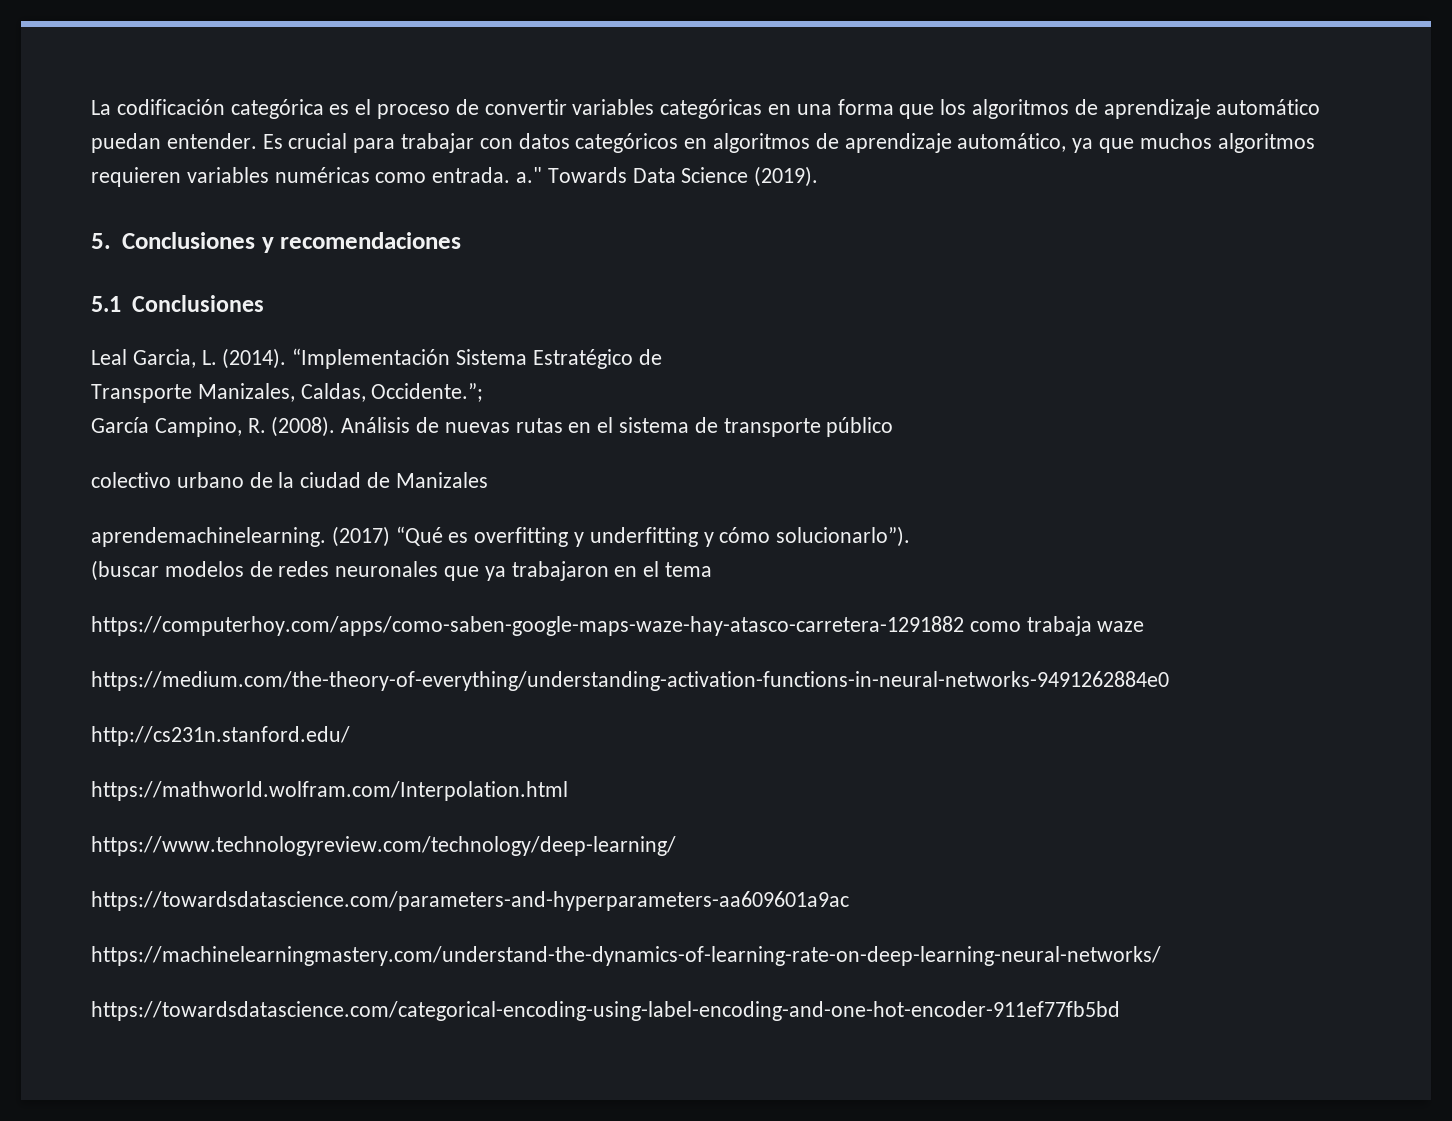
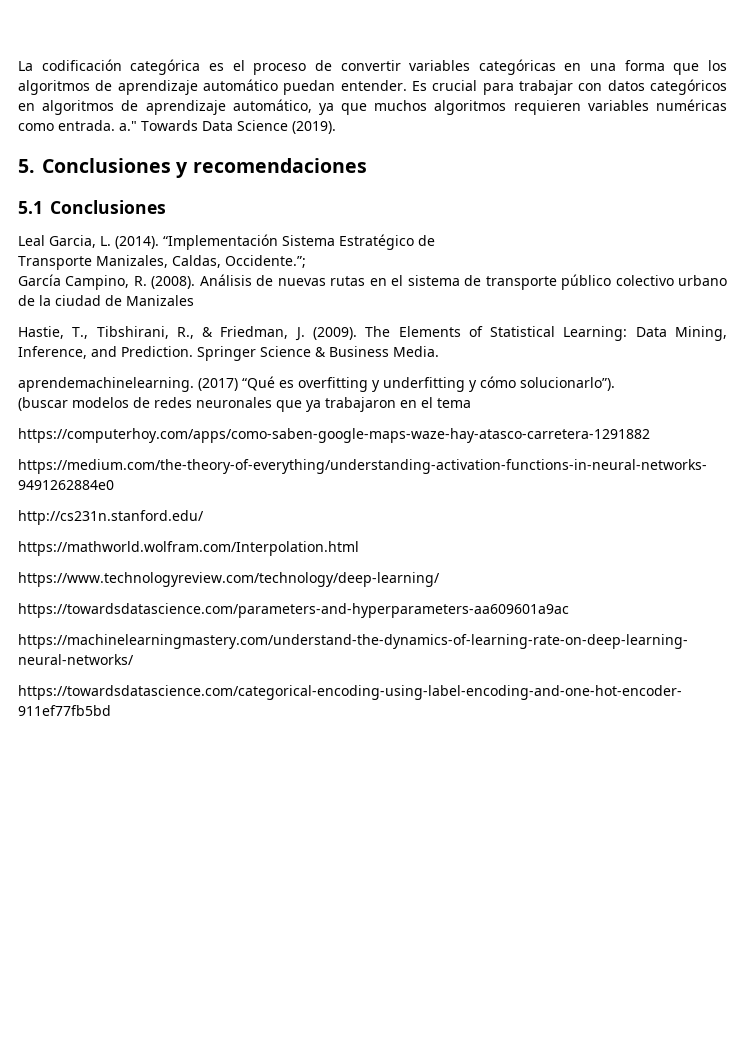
(894, 427) // -> (612, 282) none
(488, 480) none -> [18,326,728,341] [18,346,439,361] // Hastie, T., Tibshirani, R., & Friedman, J. (2009). The Elements of Statistical Learning: Data Mining, Inference, and Prediction. Springer Science & Business Media.
[969,616,1145,636] como trabaja waze -> (650, 435) none

